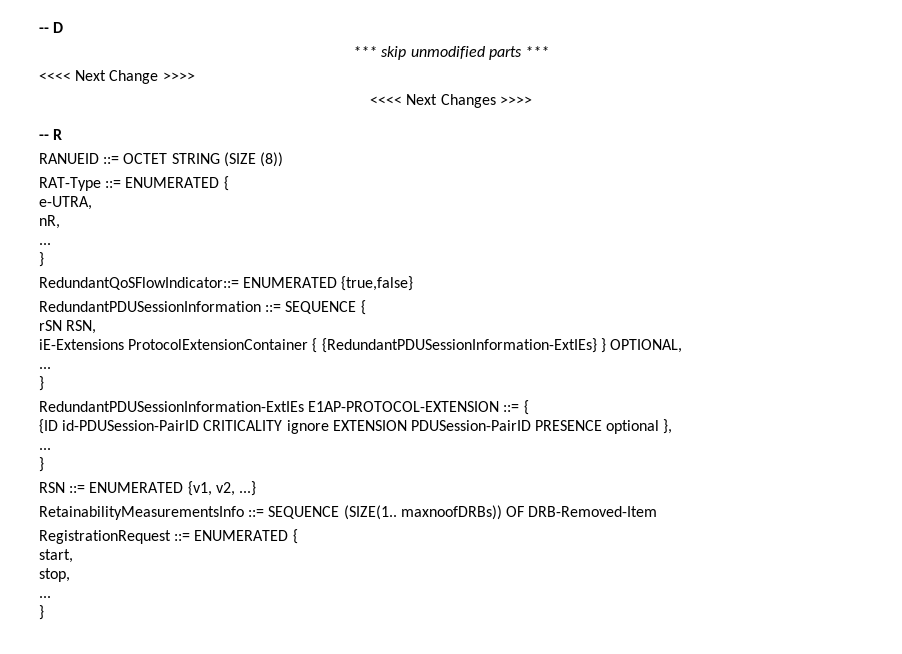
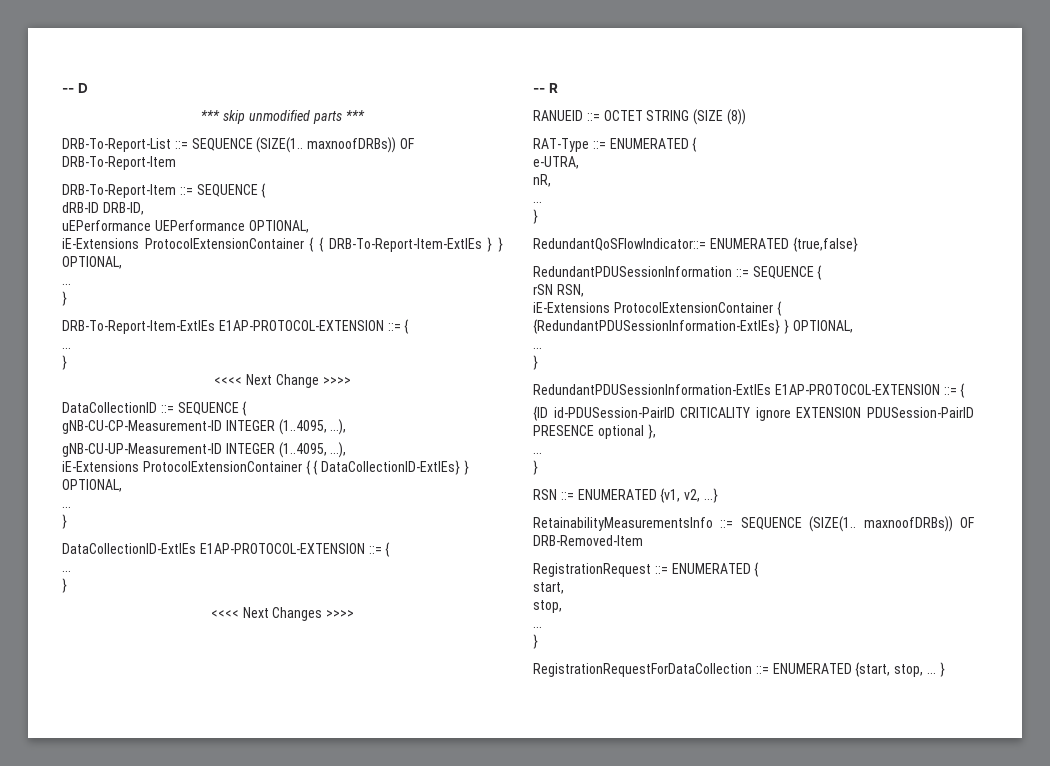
[39,70,195,84] <<<< Next Change >>>> -> [62,137,414,153] [62,156,176,170] [62,183,267,198] [62,202,144,215] [62,220,309,233] [62,237,504,252] [62,256,122,269] [62,283,71,285] [62,291,67,306] [62,319,410,334] [62,347,71,349] [62,355,67,370] [214,374,351,388] [62,401,248,416] [62,419,347,435] [62,442,347,458] [62,460,469,475] [62,479,122,492] [62,506,71,508] [62,514,67,529] [62,542,391,557] [62,570,71,572] [62,578,67,593] DRB-To-Report-List ::= SEQUENCE (SIZE(1.. maxnoofDRBs)) OF DRB-To-Report-Item // DRB-To-Report-Item ::= SEQUENCE { // dRB-ID DRB-ID, // uEPerformance UEPerformance OPTIONAL, // iE-Extensions ProtocolExtensionContainer { { DRB-To-Report-Item-ExtIEs } } OPTIONAL, // ... // } // DRB-To-Report-Item-ExtIEs E1AP-PROTOCOL-EXTENSION ::= { // ... // } // <<<< Next Change >>>> // DataCollectionID ::= SEQUENCE { // gNB-CU-CP-Measurement-ID INTEGER (1..4095, ...), // gNB-CU-UP-Measurement-ID INTEGER (1..4095, ...), // iE-Extensions ProtocolExtensionContainer { { DataCollectionID-ExtIEs} } OPTIONAL, // ... // } // DataCollectionID-ExtIEs E1AP-PROTOCOL-EXTENSION ::= { // ... // }
(44, 612) none -> [533,662,945,677] // RegistrationRequestForDataCollection ::= ENUMERATED {start, stop, ... }

